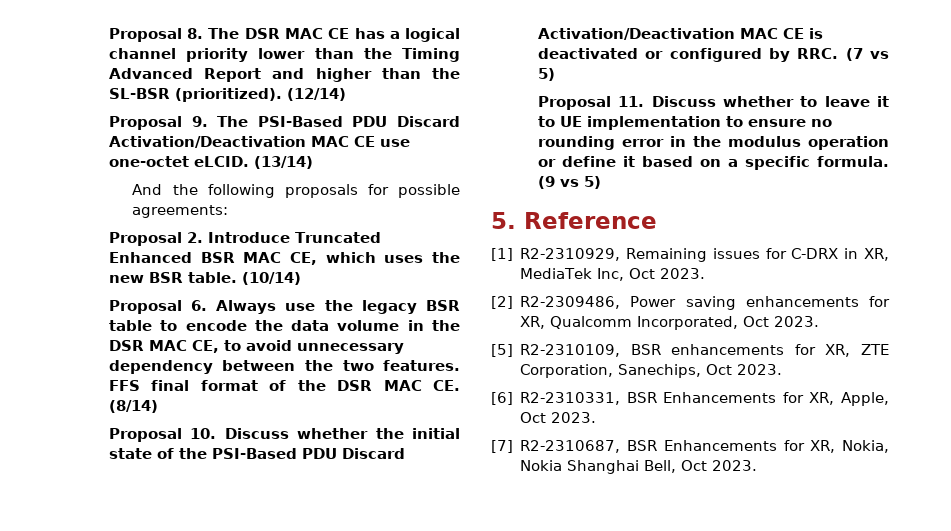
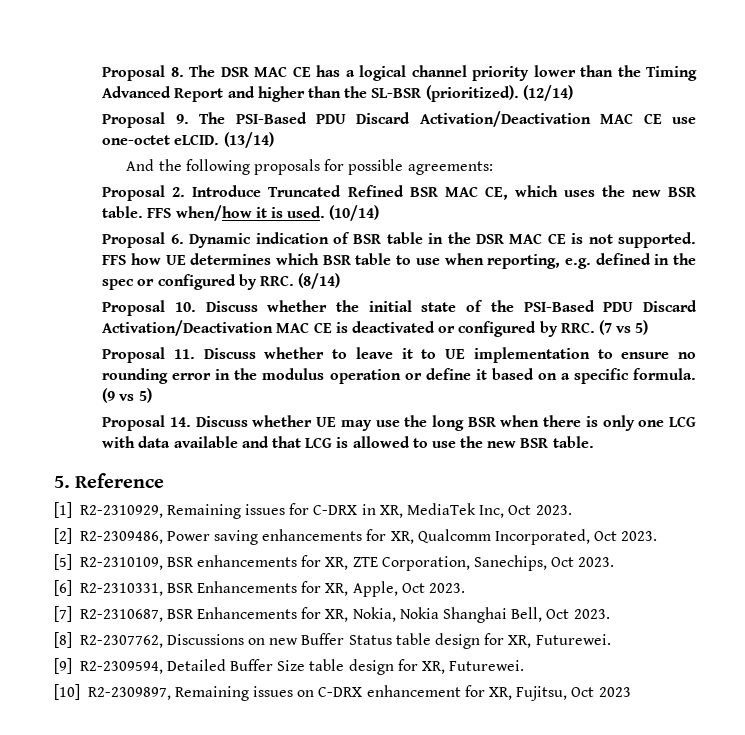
[108,252,192,263] Enhanced -> [347,185,404,197] Refined
[241,272,301,285] [108,300,461,314] [108,320,460,331] [108,340,404,354] [108,360,460,374] [108,380,461,391] (10/14) // Proposal 6. Always use the legacy BSR table to encode the data volume in the DSR MAC CE, to avoid unnecessary dependency between the two features. FFS final format of the DSR MAC CE. -> [147,205,380,221] [102,232,696,248] [102,253,696,269] [102,274,295,290] FFS when/how it is used. (10/14) // Proposal 6. Dynamic indication of BSR table in the DSR MAC CE is not supported. FFS how UE determines which BSR table to use when reporting, e.g. defined in the spec or configured by RRC.
(601, 182) none -> [102,415,696,431] [102,436,594,448] // Proposal 14. Discuss whether UE may use the long BSR when there is only one LCG with data available and that LCG is allowed to use the new BSR table.
(758, 465) none -> [54,632,611,649] [54,658,525,675] [54,684,631,701] // [8] R2-2307762, Discussions on new Buffer Status table design for XR, Futurewei. // [9] R2-2309594, Detailed Buffer Size table design for XR, Futurewei. // [10] R2-2309897, Remaining issues on C-DRX enhancement for XR, Fujitsu, Oct 2023

